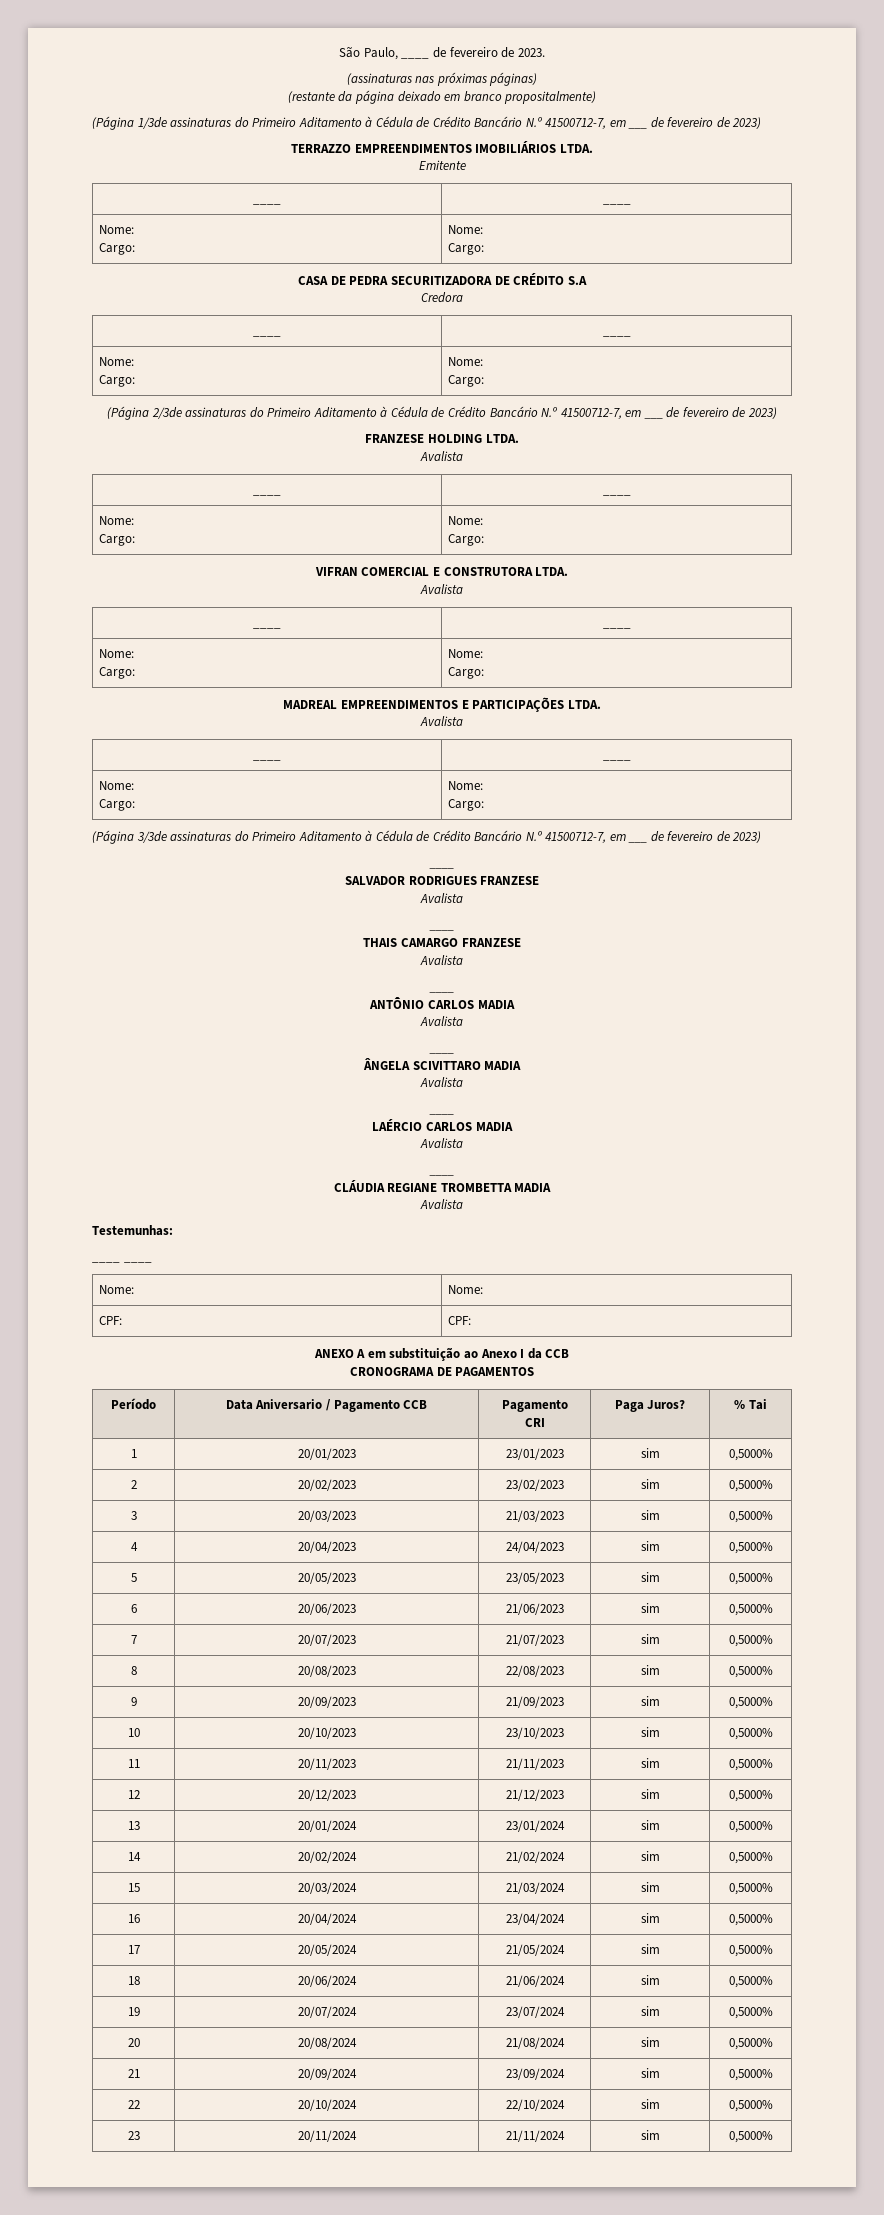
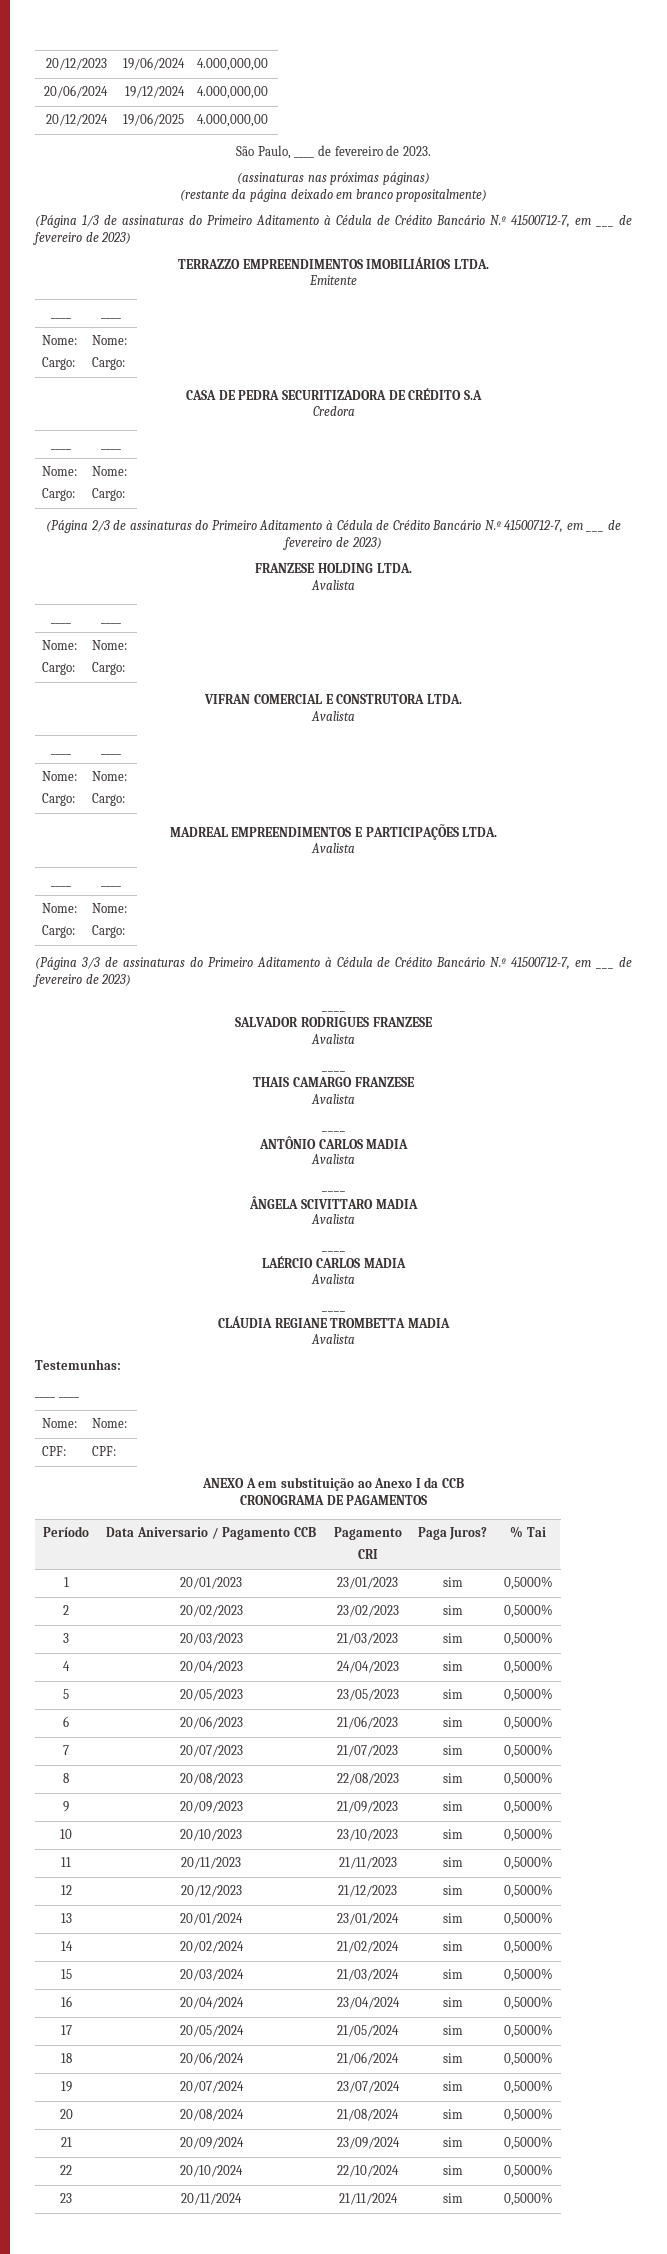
(339, 52) none -> [45,58,107,70] [122,57,185,70] [197,58,269,71] [43,85,108,98] [124,86,185,98] [197,86,269,99] [45,114,108,126] [122,113,184,126] [197,114,269,127] 20/12/2023 | 19/06/2024 | 4.000,000,00 // 20/06/2024 | 19/12/2024 | 4.000,000,00 // 20/12/2024 | 19/06/2025 | 4.000,000,00 //
[137,117,167,129] 1/3de -> [82,215,117,227] 1/3 de
[151,407,182,419] 2/3de -> [90,520,127,532] 2/3 de
[136,831,167,843] 3/3de -> [80,957,118,969] 3/3 de

